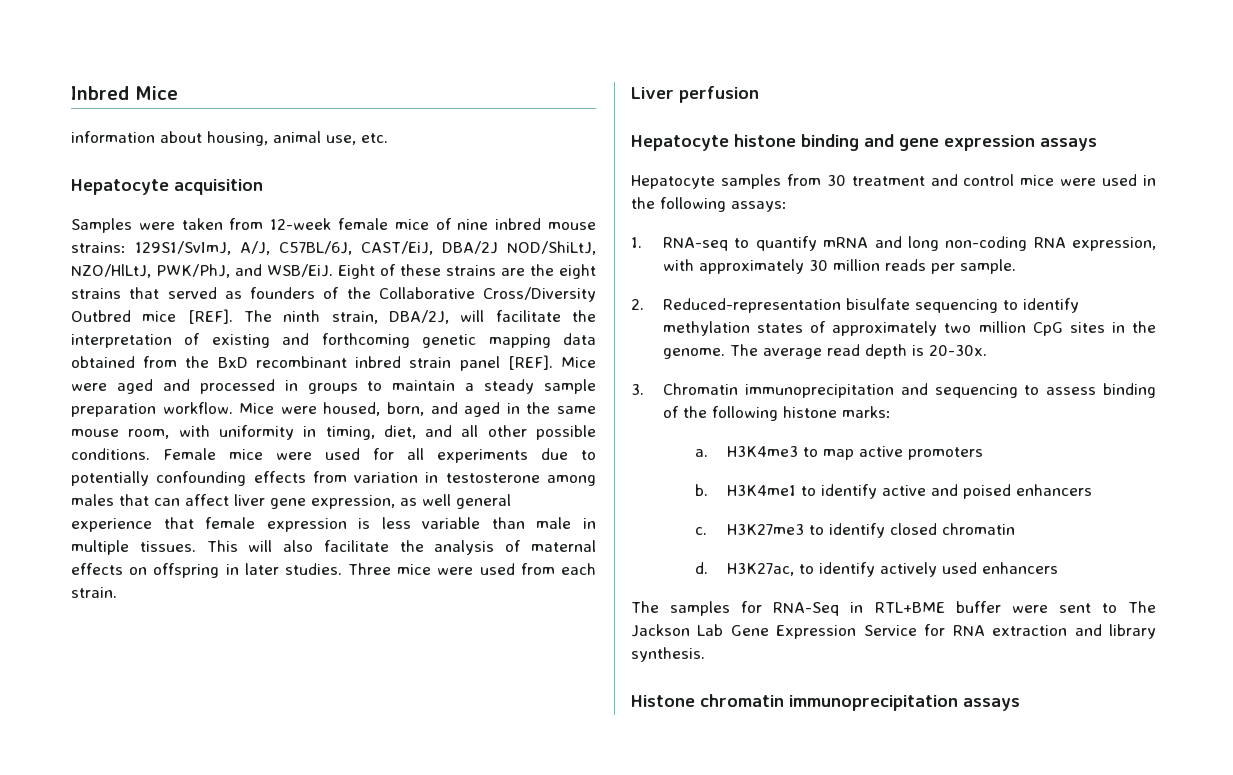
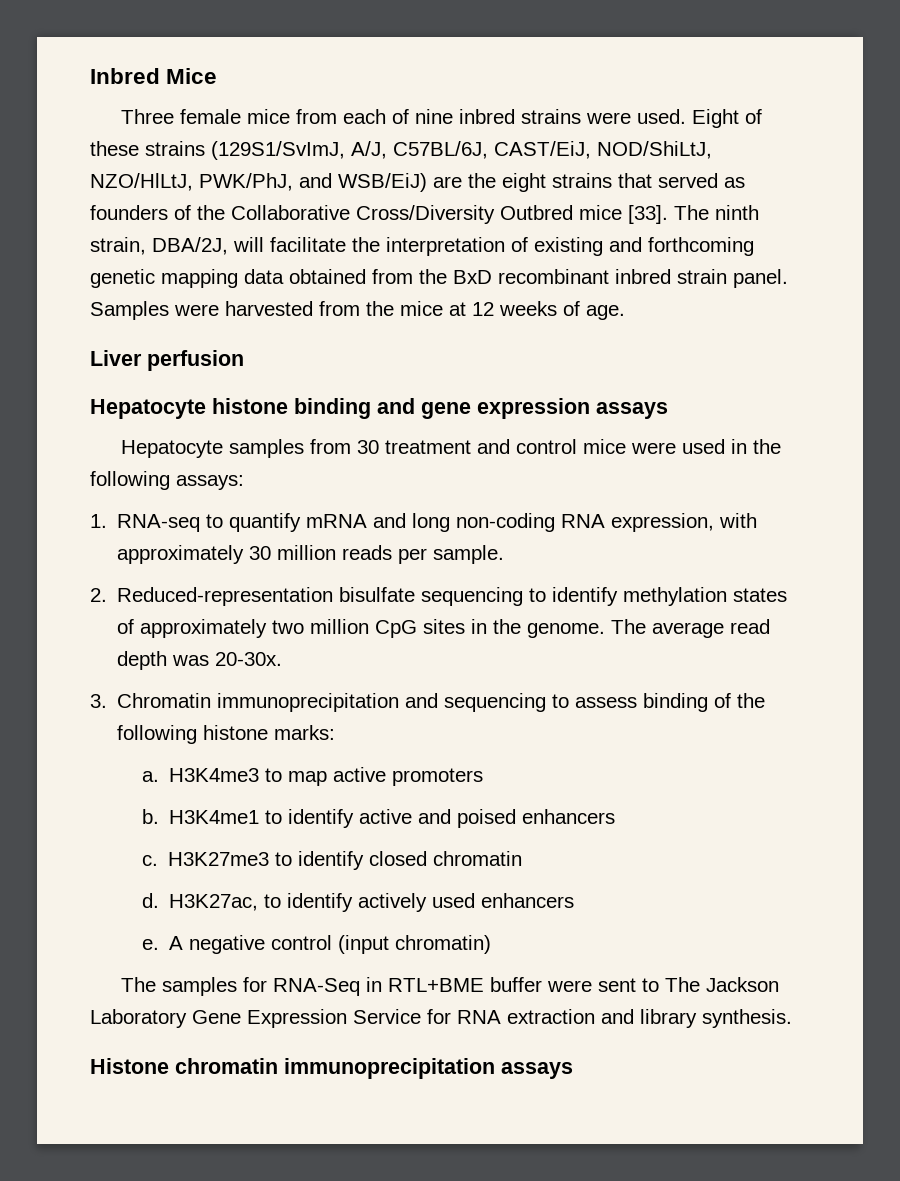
[71,131,388,146] [71,179,263,195] [71,218,597,233] [71,241,231,255] information about housing, animal use, etc. // Hepatocyte acquisition // Samples were taken from 12-week female mice of nine inbred mouse strains: 129S1/SvImJ, -> [120,109,762,128] [90,141,345,160] Three female mice from each of nine inbred strains were used. Eight of these strains (129S1/SvImJ,
[442,241,498,254] DBA/2J -> (591, 150) none
[267,264,496,279] WSB/EiJ. Eight of these strains -> [338,173,427,192] WSB/EiJ)
[187,309,233,324] [REF]. -> [628,205,668,224] [33].
[459,355,596,371] [71,379,596,394] [71,402,597,417] [71,425,596,440] [71,448,596,463] [71,471,596,486] [71,494,511,509] [71,517,596,532] [71,540,596,555] [71,563,596,578] [71,587,117,598] panel [REF]. Mice were aged and processed in groups to maintain a steady sample preparation workflow. Mice were housed, born, and aged in the same mouse room, with uniformity in timing, diet, and all other possible conditions. Female mice were used for all experiments due to potentially confounding effects from variation in testosterone among males that can affect liver gene expression, as well general experience that female expression is less variable than male in multiple tissues. This will also facilitate the analysis of maternal effects on offspring in later studies. Three mice were used from each strain. -> [733,269,788,288] [90,301,625,320] panel. Samples were harvested from the mice at 12 weeks of age.
[912,345,925,356] is -> [172,655,210,666] was
(1059, 568) none -> [141,935,491,954] // e. A negative control (input chromatin)
[697,624,724,636] Lab -> [90,1009,187,1028] Laboratory

